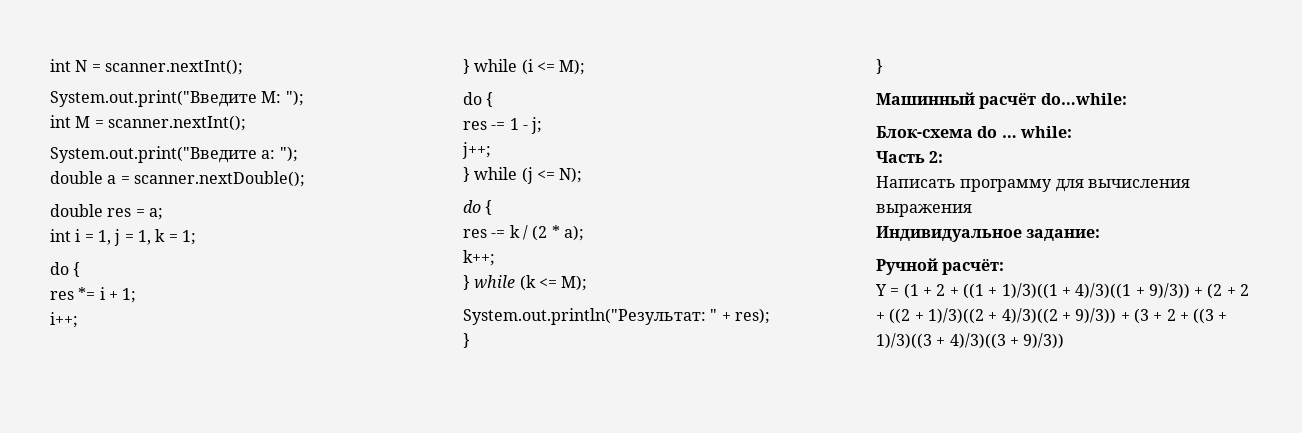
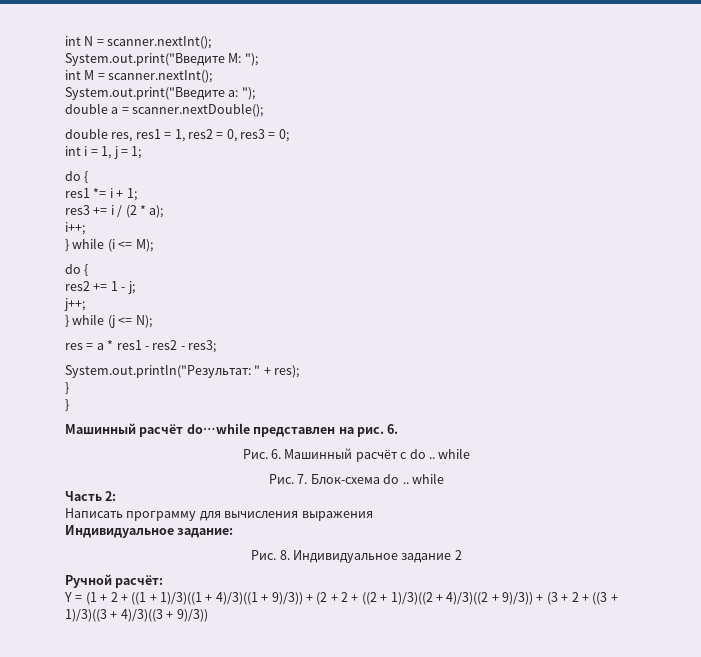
[107,208,163,220] res = a; -> [111,129,289,142] res, res1 = 1, res2 = 0, res3 = 0;
[137,229,178,245] 1, k = -> (128, 152) none
[50,291,74,300] res -> [65,188,90,198] res1
(137, 295) none -> [65,205,164,218] // res3 += i / (2 * a);
[463,121,506,130] res -= -> [65,281,108,291] res2 +=
[463,200,493,215] [463,225,584,241] [463,250,495,266] [463,275,588,291] // do { // res -= k / (2 * a); // k++; // } while (k <= M); -> [65,340,216,353] // res = a * res1 - res2 - res3;
[1040,93,1127,105] [876,126,1072,138] do…while: // Блок-схема do … while: -> [186,423,399,437] [242,448,471,462] [269,473,444,484] do…while представлен на рис. 6. // Рис. 6. Машинный расчёт с do .. while // Рис. 7. Блок-схема do .. while
(1101, 235) none -> [251,550,462,563] // Рис. 8. Индивидуальное задание 2

